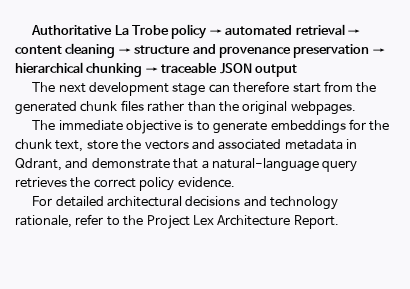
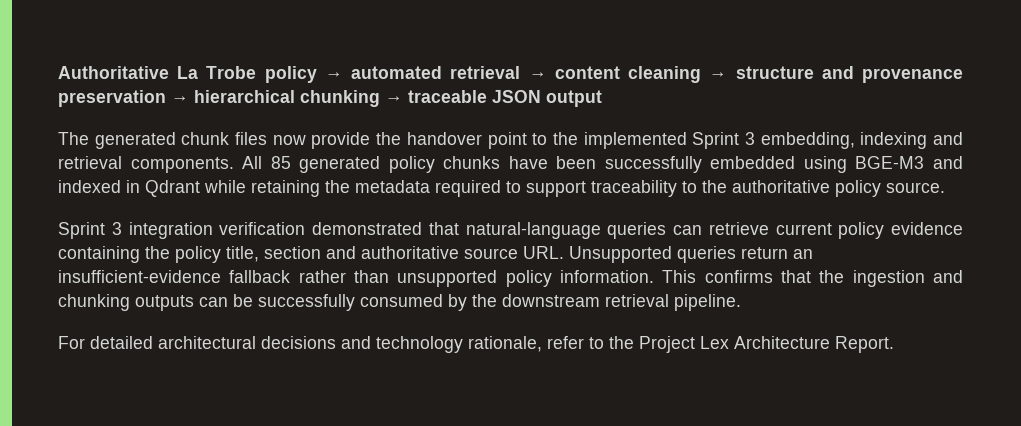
[58,81,377,96] [15,100,356,115] [32,119,390,134] [15,139,357,152] [15,158,358,172] [15,177,235,191] next development stage can therefore start from the generated chunk files rather than the original webpages. // The immediate objective is to generate embeddings for the chunk text, store the vectors and associated metadata in Qdrant, and demonstrate that a natural-language query retrieves the correct policy evidence. -> [94,132,963,149] [58,156,964,173] [58,180,945,197] [58,222,963,239] [58,246,813,263] [58,270,964,287] [58,294,741,311] generated chunk files now provide the handover point to the implemented Sprint 3 embedding, indexing and retrieval components. All 85 generated policy chunks have been successfully embedded using BGE-M3 and indexed in Qdrant while retaining the metadata required to support traceability to the authoritative policy source. // Sprint 3 integration verification demonstrated that natural-language queries can retrieve current policy evidence containing the policy title, section and authoritative source URL. Unsupported queries return an insufficient-evidence fallback rather than unsupported policy information. This confirms that the ingestion and chunking outputs can be successfully consumed by the downstream retrieval pipeline.

